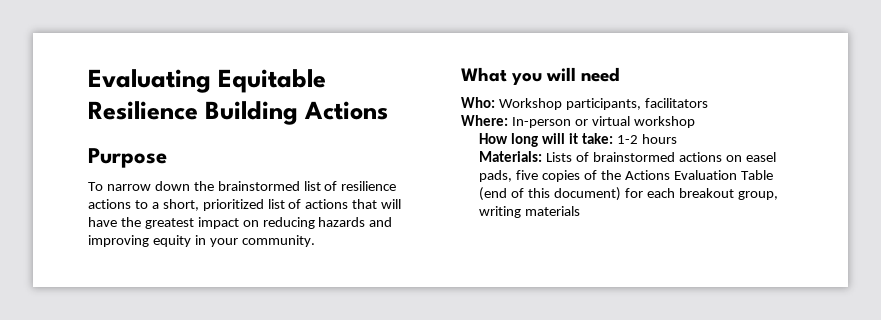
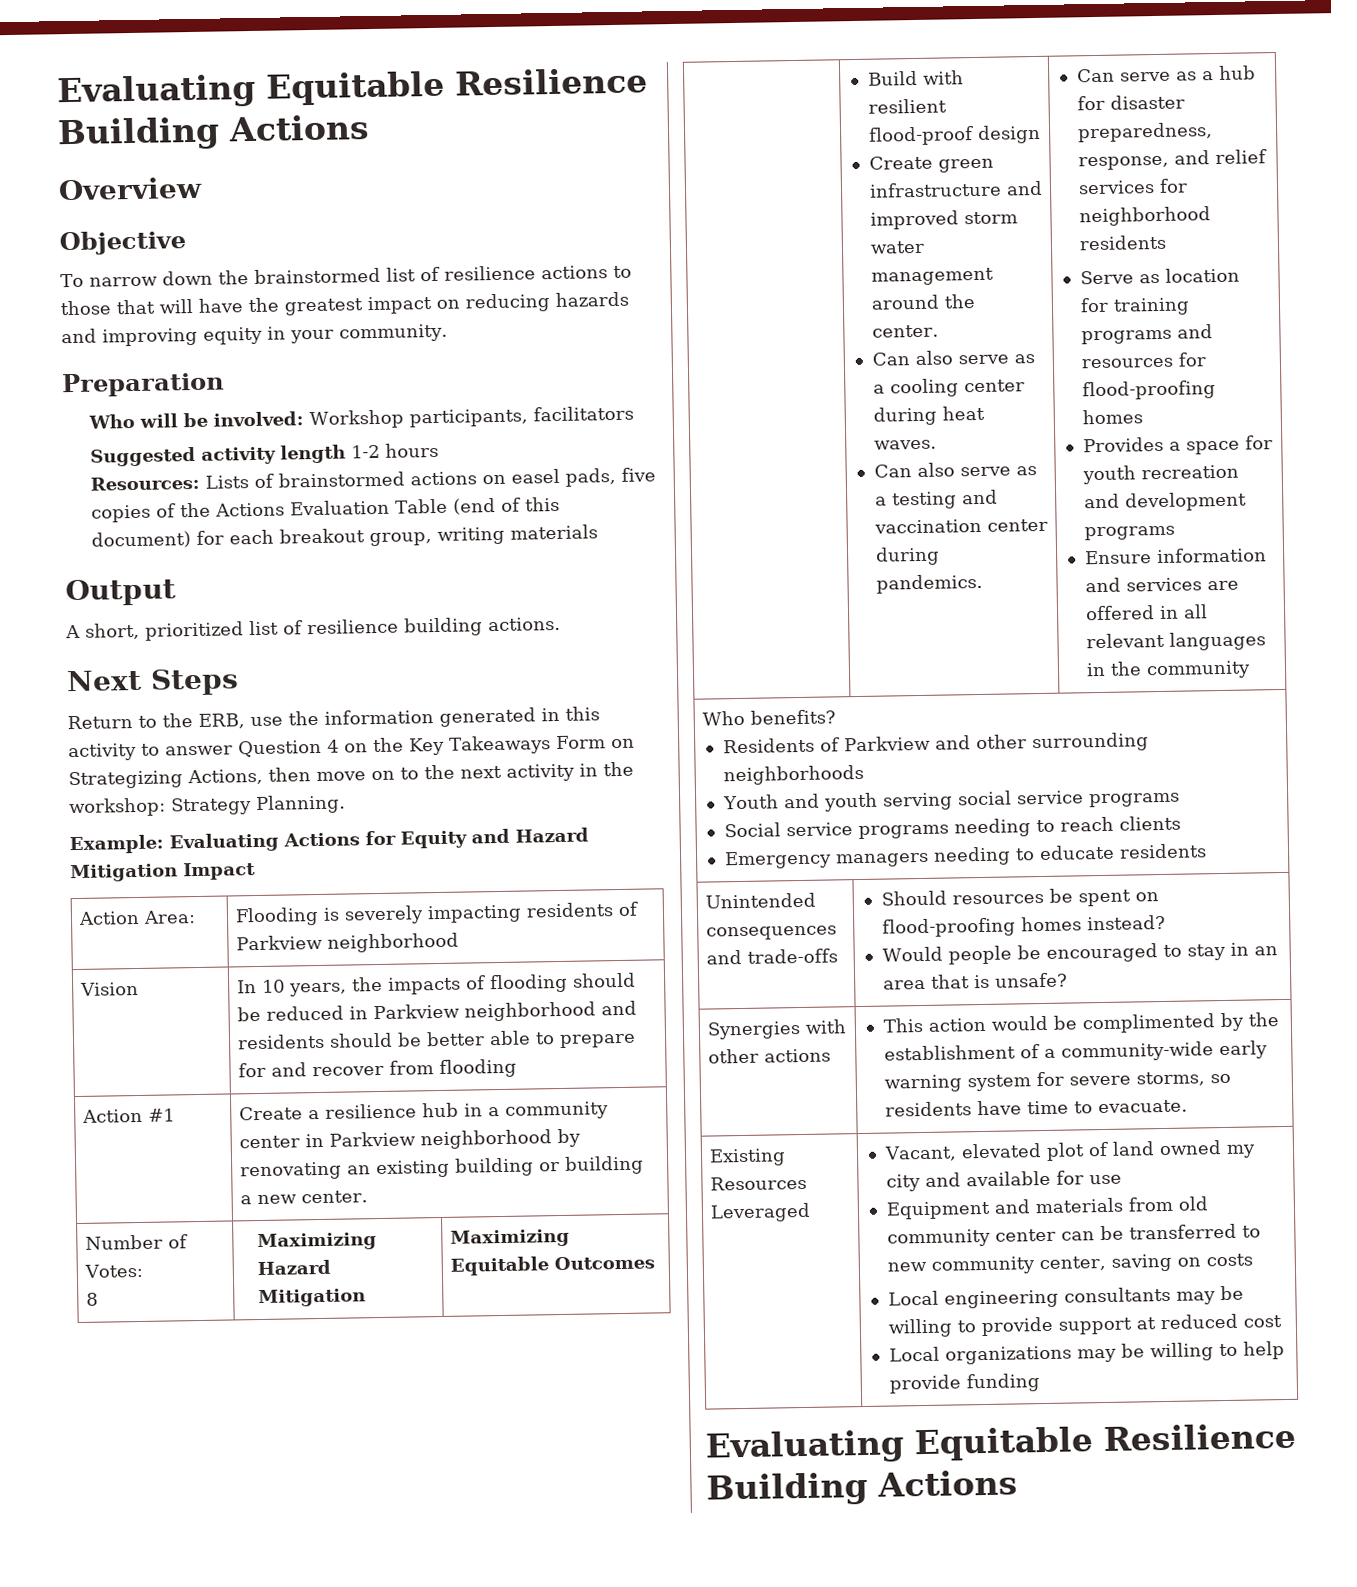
[88,148,167,168] Purpose -> [58,176,203,201] [59,230,186,256] Overview // Objective
[151,199,349,211] a short, prioritized list of actions -> [60,300,111,316] those
[461,67,621,85] [461,97,708,110] [461,115,695,128] [479,133,613,147] What you will need // Who: Workshop participants, facilitators // Where: In-person or virtual workshop // How long will it take: -> [61,371,224,398] [87,405,634,430] [89,444,346,467] Preparation // Who will be involved: Workshop participants, facilitators // Suggested activity length
[479,151,543,162] Materials: -> [89,475,200,491] Resources:
(581, 211) none -> [65,578,176,607] [65,616,561,641] [66,668,239,696] [67,706,600,730] [68,735,635,762] [68,761,634,790] [69,794,346,818] [69,827,589,855] [70,862,256,883] [77,910,196,925] [234,901,639,927] [235,932,459,953] [79,981,139,996] [236,972,636,997] [236,1000,637,1022] [236,1030,636,1050] [237,1058,517,1079] [81,1108,175,1123] [238,1101,609,1121] [238,1128,581,1150] [239,1155,644,1181] [239,1190,368,1205] [84,1234,188,1250] [83,1263,143,1278] [85,1292,98,1306] [256,1232,377,1252] [256,1259,331,1276] [257,1288,366,1308] [449,1228,570,1248] [449,1255,655,1276] [867,70,964,86] [867,98,947,114] [867,124,1041,146] [868,155,994,173] [868,180,1043,198] [869,210,1018,230] [869,240,925,254] [870,267,994,286] [870,294,975,310] [871,324,939,338] [871,350,1035,366] [872,378,1025,398] [872,405,985,426] [873,439,937,450] [873,462,1037,478] [874,489,998,510] [873,518,1048,534] [874,546,940,566] [875,573,983,594] [1076,65,1256,83] [1076,94,1185,111] [1076,122,1213,143] [1077,149,1267,171] [1077,178,1188,195] [1078,206,1211,227] [1078,234,1167,251] [1079,267,1240,285] [1079,297,1190,316] [1080,324,1213,345] [1080,352,1206,369] [1081,380,1216,401] [1081,409,1143,425] [1082,435,1273,455] [1081,464,1239,485] [1083,491,1247,512] [1083,525,1175,541] [1084,547,1267,565] [1084,577,1239,593] [1084,604,1208,621] [1085,631,1266,651] [1085,660,1251,680] [701,709,836,726] [722,732,1149,754] [722,764,864,786] [722,790,1180,812] [723,815,1181,840] [723,843,1207,870] [704,892,816,909] [705,925,837,941] [705,948,838,965] [880,888,1159,907] [881,914,1166,938] [881,942,1278,965] [882,972,1068,990] [706,1019,846,1040] [707,1048,831,1064] [882,1012,1279,1034] [883,1040,1268,1062] [883,1071,1231,1093] [884,1099,1188,1117] [708,1148,786,1167] [709,1175,807,1191] [709,1202,811,1223] [883,1140,1256,1162] [885,1170,1122,1192] [885,1196,1208,1220] [886,1223,1261,1248] [886,1253,1253,1275] [887,1285,1244,1309] [887,1313,1282,1338] [888,1341,1285,1365] [888,1373,1040,1394] [705,1422,1296,1465] [706,1469,1018,1507] // Output // A short, prioritized list of resilience building actions. // Next Steps // Return to the ERB, use the information generated in this activity to answer Question 4 on the Key Takeaways Form on Strategizing Actions, then move on to the next activity in the workshop: Strategy Planning. // Example: Evaluating Actions for Equity and Hazard Mitigation Impact // Action Area: | Flooding is severely impacting residents of Parkview neighborhood // Vision | In 10 years, the impacts of flooding should be reduced in Parkview neighborhood and residents should be better able to prepare for and recover from flooding // Action #1 | Create a resilience hub in a community center in Parkview neighborhood by renovating an existing building or building a new center. // Number of Votes: // 8 | Maximizing Hazard Mitigation | Maximizing Equitable Outcomes // | Build with resilient flood-proof design // Create green infrastructure and improved storm water management around the center. // Can also serve as a cooling center during heat waves. // Can also serve as a testing and vaccination center during pandemics. | Can serve as a hub for disaster preparedness, response, and relief services for neighborhood residents // Serve as location for training programs and resources for flood-proofing homes // Provides a space for youth recreation and development programs // Ensure information and services are offered in all relevant languages in the community // Who benefits? // Residents of Parkview and other surrounding neighborhoods // Youth and youth serving social service programs // Social service programs needing to reach clients // Emergency managers needing to educate residents // Unintended consequences and trade-offs | Should resources be spent on flood-proofing homes instead? // Would people be encouraged to stay in an area that is unsafe? // Synergies with other actions | This action would be complimented by the establishment of a community-wide early warning system for severe storms, so residents have time to evacuate. // Existing Resources Leveraged | Vacant, elevated plot of land owned my city and available for use // Equipment and materials from old community center can be transferred to new community center, saving on costs // Local engineering consultants may be willing to provide support at reduced cost // Local organizations may be willing to help provide funding // Evaluating Equitable Resilience Building Actions

